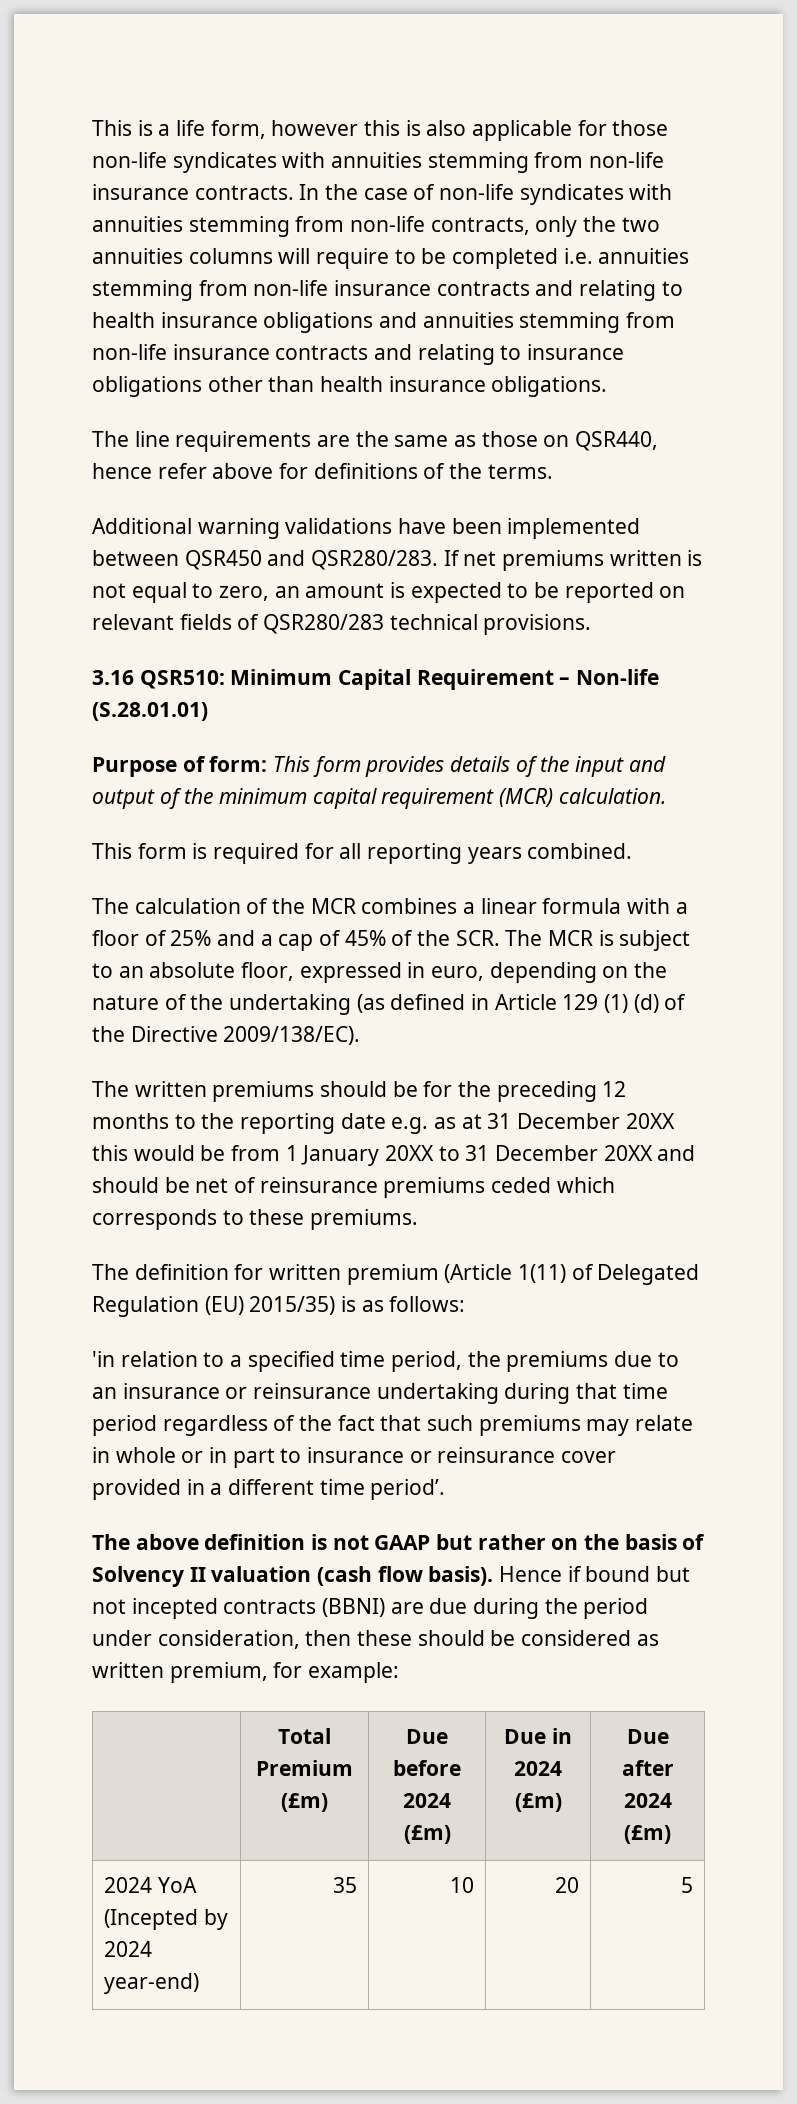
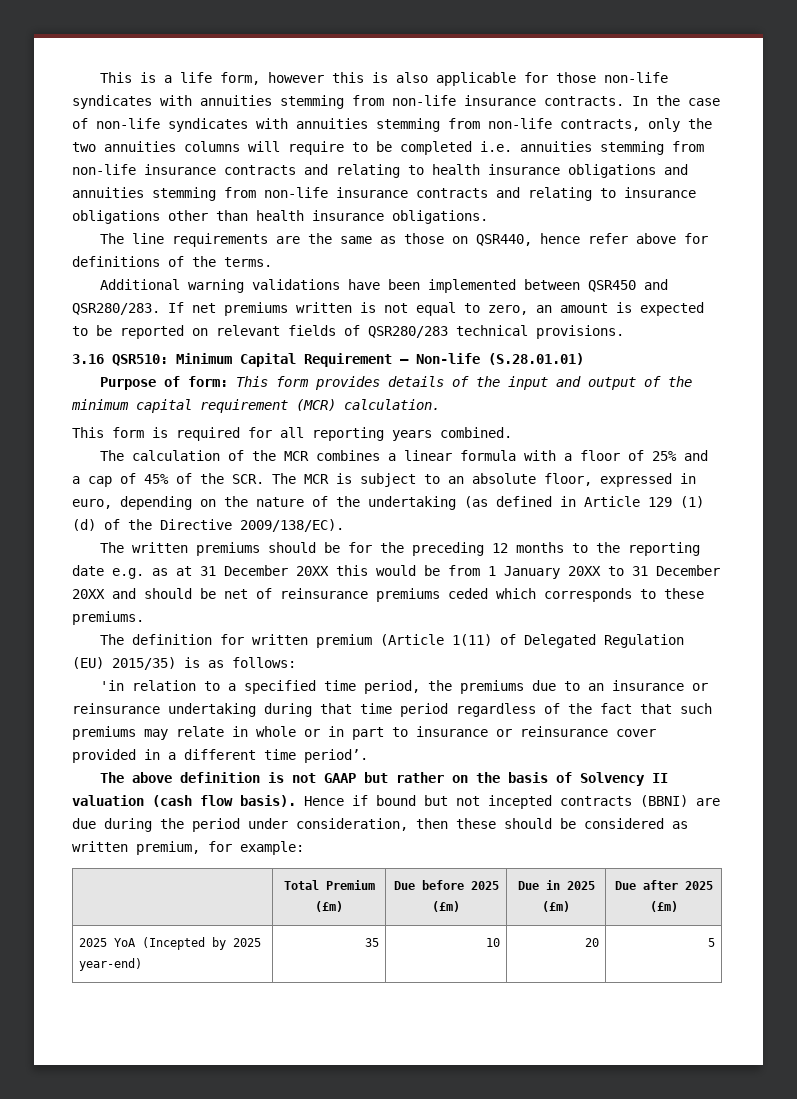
[403,1793,451,1808] 2024 -> [470,881,499,890] 2025
[514,1761,562,1776] 2024 -> [566,881,595,890] 2025
[623,1793,672,1808] 2024 -> [684,881,713,890] 2025
[104,1877,153,1893] 2024 -> [78,938,107,947] 2025
[104,1941,153,1957] 2024 -> [232,938,261,947] 2025

